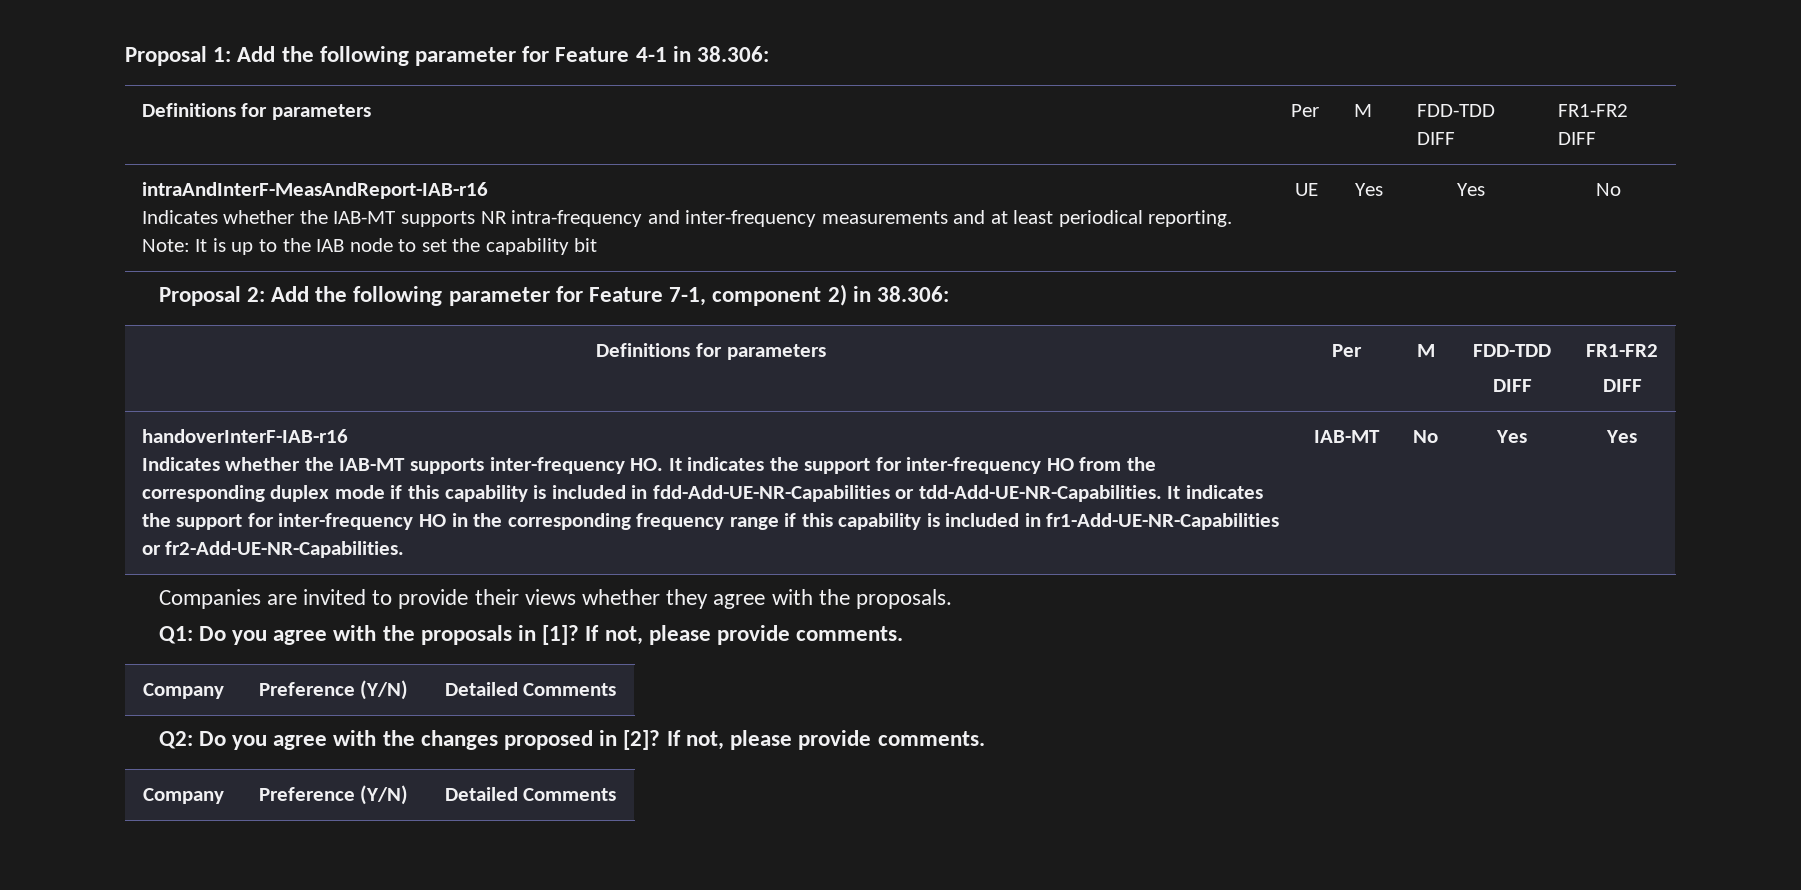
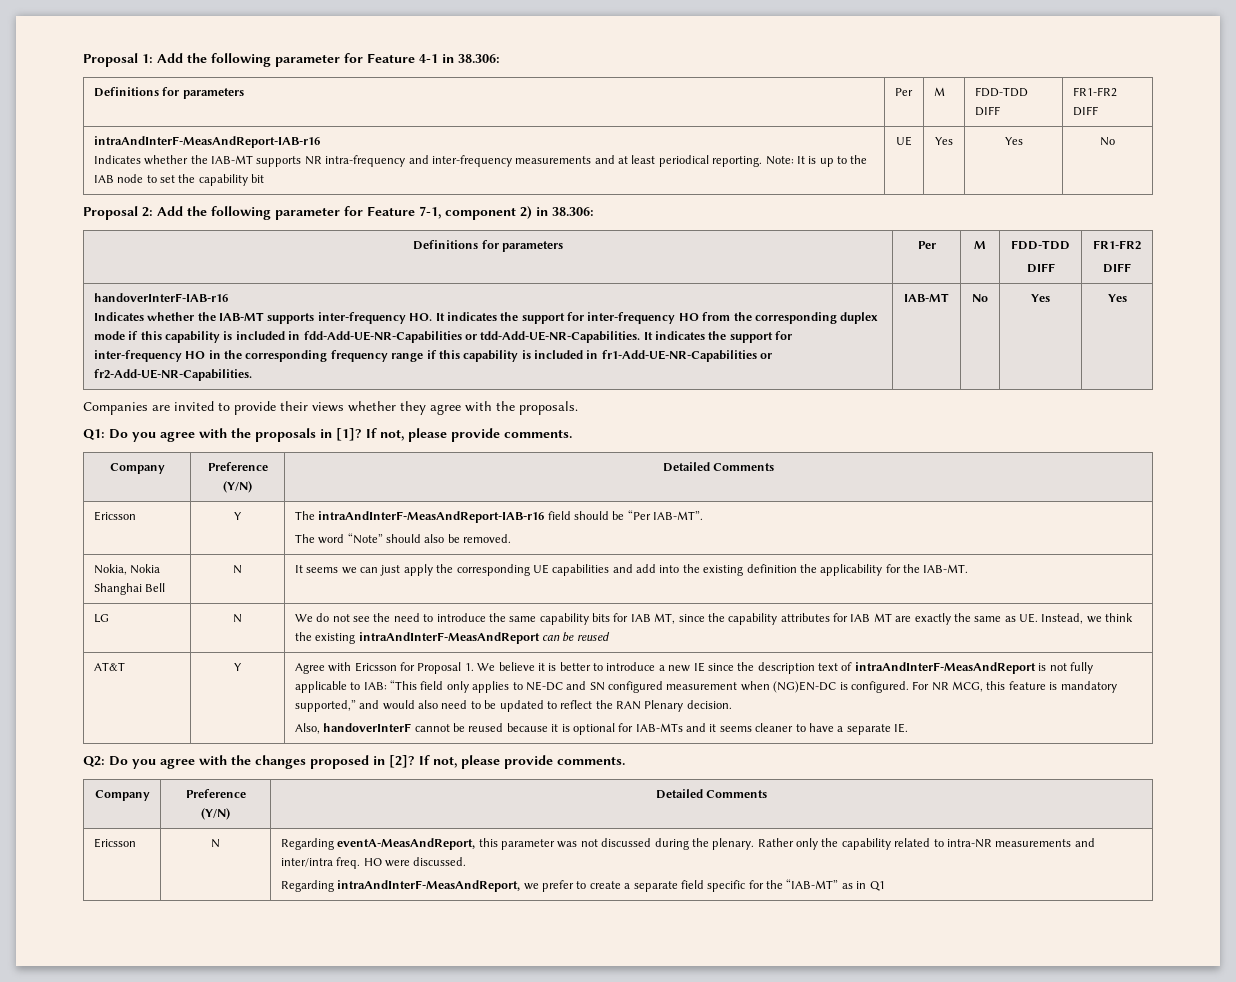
(617, 689) none -> [93,511,136,521] [234,512,242,520] [294,510,704,523] [294,533,512,544] [93,564,161,575] [93,583,166,595] [233,565,242,574] [294,564,969,576] [93,614,109,623] [233,614,242,623] [294,613,1134,625] [294,632,610,644] [93,662,125,671] [234,663,242,671] [294,662,1093,674] [294,680,1117,693] [294,700,732,712] [294,723,909,735] // Ericsson | Y | The intraAndInterF-MeasAndReport-IAB-r16 field should be “Per IAB-MT”. // The word “Note” should also be removed. // Nokia, Nokia Shanghai Bell | N | It seems we can just apply the corresponding UE capabilities and add into the existing definition the applicability for the IAB-MT. // LG | N | We do not see the need to introduce the same capability bits for IAB MT, since the capability attributes for IAB MT are exactly the same as UE. Instead, we think the existing intraAndInterF-MeasAndReport can be reused // AT&T | Y | Agree with Ericsson for Proposal 1. We believe it is better to introduce a new IE since the description text of intraAndInterF-MeasAndReport is not fully applicable to IAB: “This field only applies to NE-DC and SN configured measurement when (NG)EN-DC is configured. For NR MCG, this feature is mandatory supported,” and would also need to be updated to reflect the RAN Plenary decision. // Also, handoverInterF cannot be reused because it is optional for IAB-MTs and it seems cleaner to have a separate IE.
(617, 794) none -> [93,838,136,848] [211,839,220,848] [280,838,1095,850] [280,857,467,869] [280,879,885,892] // Ericsson | N | Regarding eventA-MeasAndReport, this parameter was not discussed during the plenary. Rather only the capability related to intra-NR measurements and inter/intra freq. HO were discussed. // Regarding intraAndInterF-MeasAndReport, we prefer to create a separate field specific for the “IAB-MT” as in Q1

